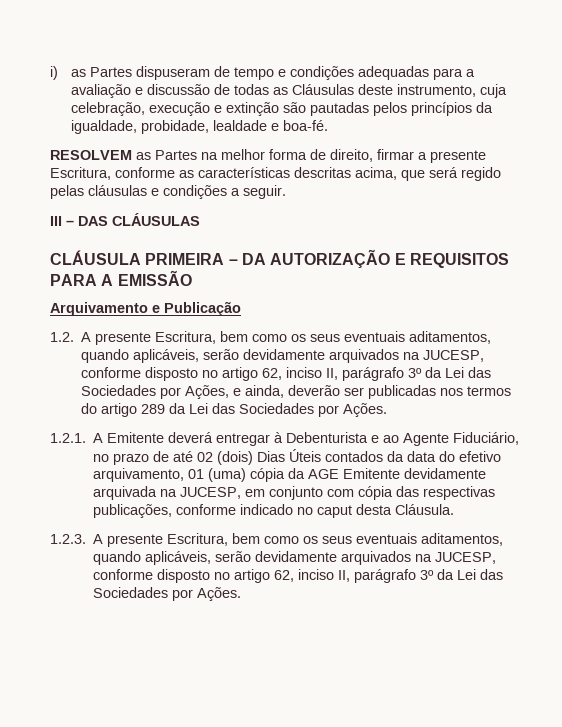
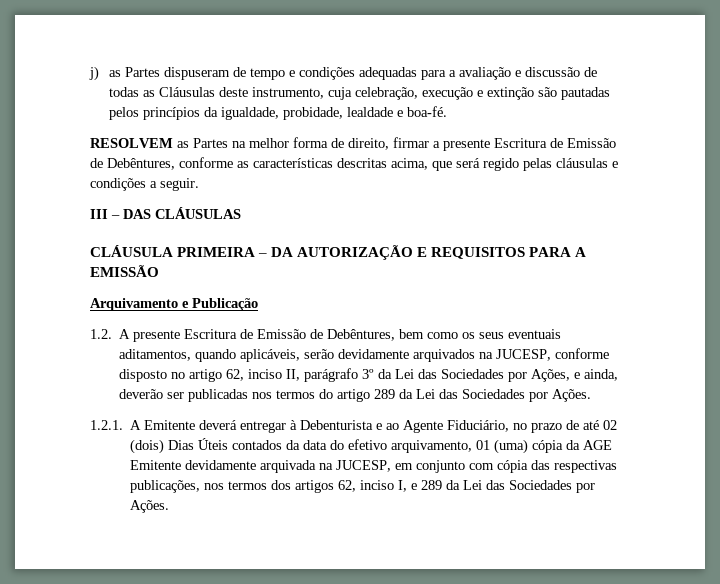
[50,66,58,80] i) -> [89,66,99,81] j)
[50,167,111,180] Escritura, -> [494,138,616,148] [90,158,175,170] Escritura de Emissão de Debêntures,
[155,331,217,344] Escritura, -> [184,329,396,341] Escritura de Emissão de Debêntures,
[176,504,455,518] [50,533,504,547] [93,551,497,565] [93,569,435,583] conforme indicado no caput desta Cláusula. // 1.2.3. A presente Escritura, bem como os seus eventuais aditamentos, quando aplicáveis, serão devidamente arquivados na JUCESP, conforme disposto no artigo 62, inciso II, parágrafo 3º -> [204,480,443,493] nos termos dos artigos 62, inciso I, e 289

